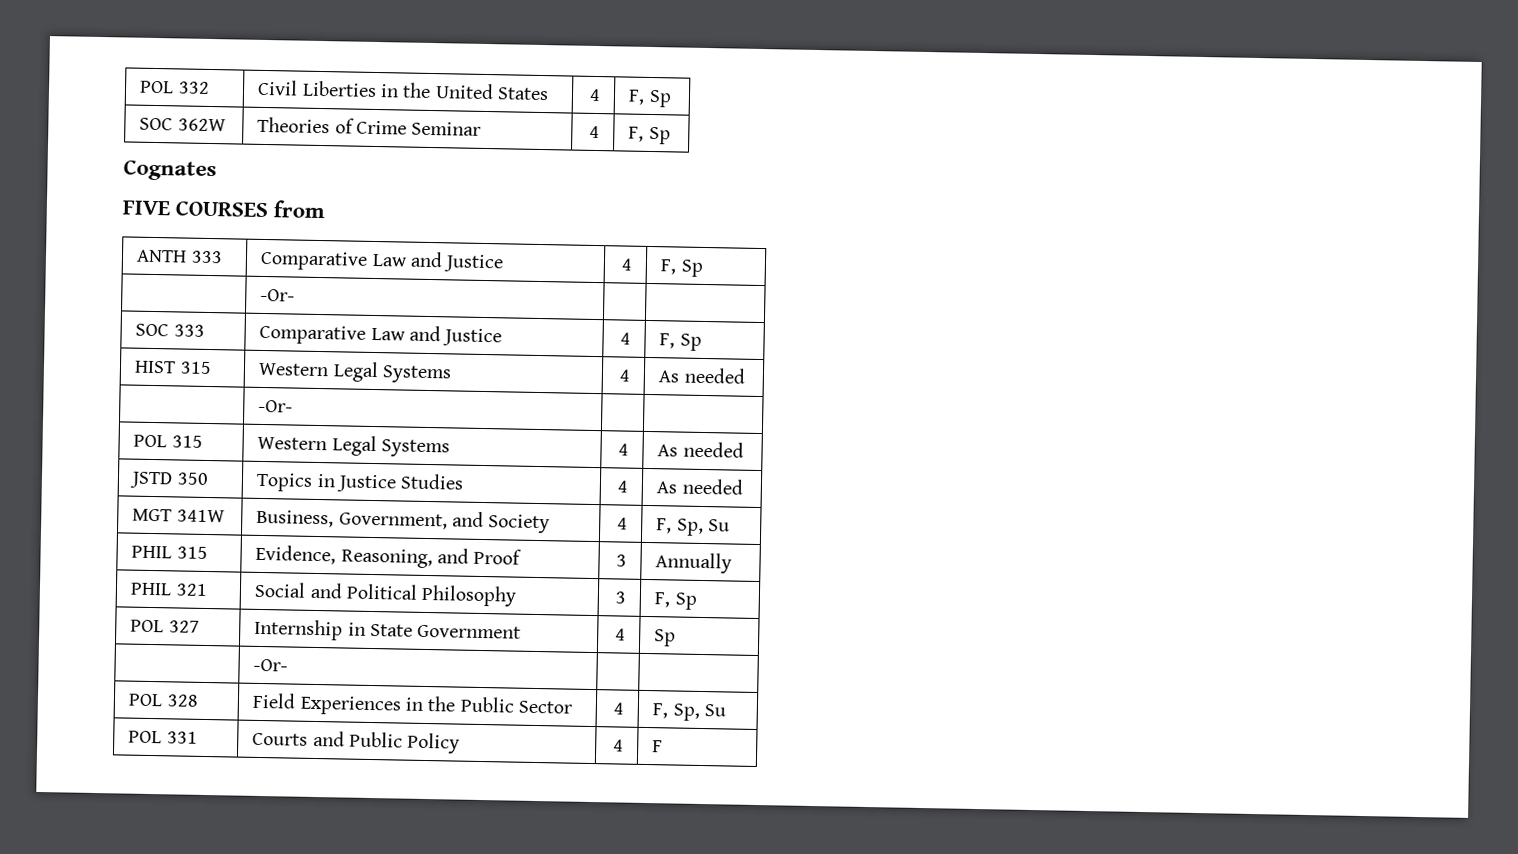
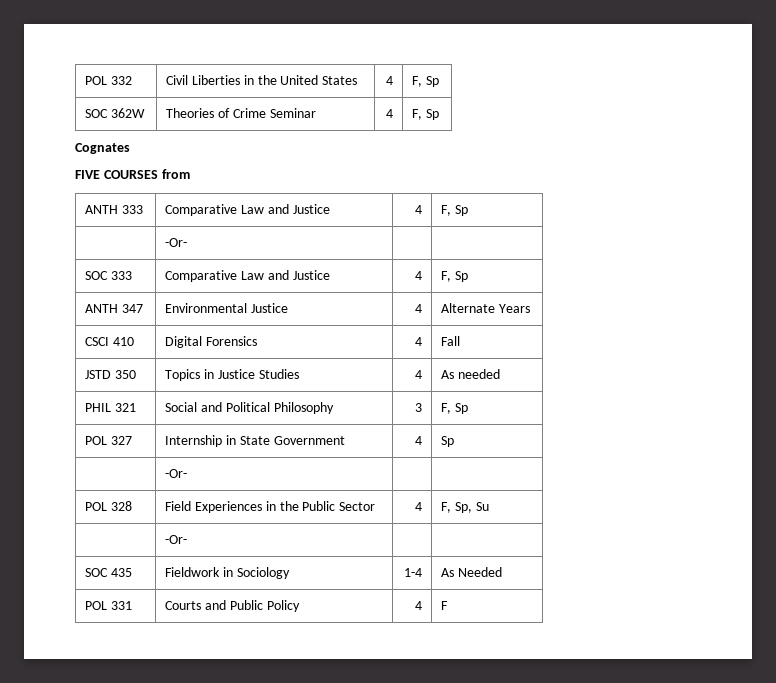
[134,360,212,375] [258,361,453,384] [618,369,631,382] [658,367,746,384] [258,399,294,413] [133,434,203,448] [257,435,451,458] [617,443,629,456] [657,441,744,458] HIST 315 | Western Legal Systems | 4 | As needed // | -Or- | | // POL 315 | Western Legal Systems | 4 | As needed -> [85,304,143,313] [165,303,288,313] [414,304,422,313] [441,303,530,313] [85,337,134,346] [165,336,257,348] [414,337,422,346] [441,336,461,346] ANTH 347 | Environmental Justice | 4 | Alternate Years // CSCI 410 | Digital Forensics | 4 | Fall
[132,508,225,523] [256,509,551,534] [616,517,628,530] [656,518,731,537] [131,545,208,560] [255,544,523,569] [615,554,627,567] [655,552,733,574] // MGT 341W | Business, Government, and Society | 4 | F, Sp, Su // PHIL 315 | Evidence, Reasoning, and Proof | 3 | Annually -> (500, 374) none
(727, 710) none -> [165,535,188,544] [85,568,132,577] [165,567,290,579] [403,568,422,577] [441,567,502,577] // | -Or- | | // SOC 435 | Fieldwork in Sociology | 1-4 | As Needed

